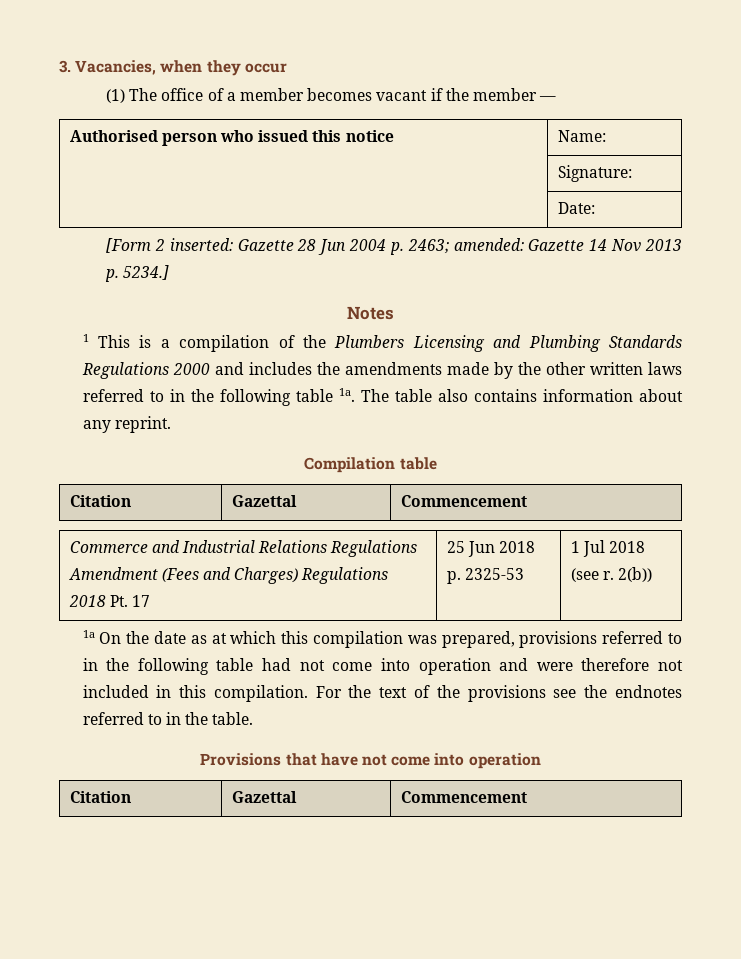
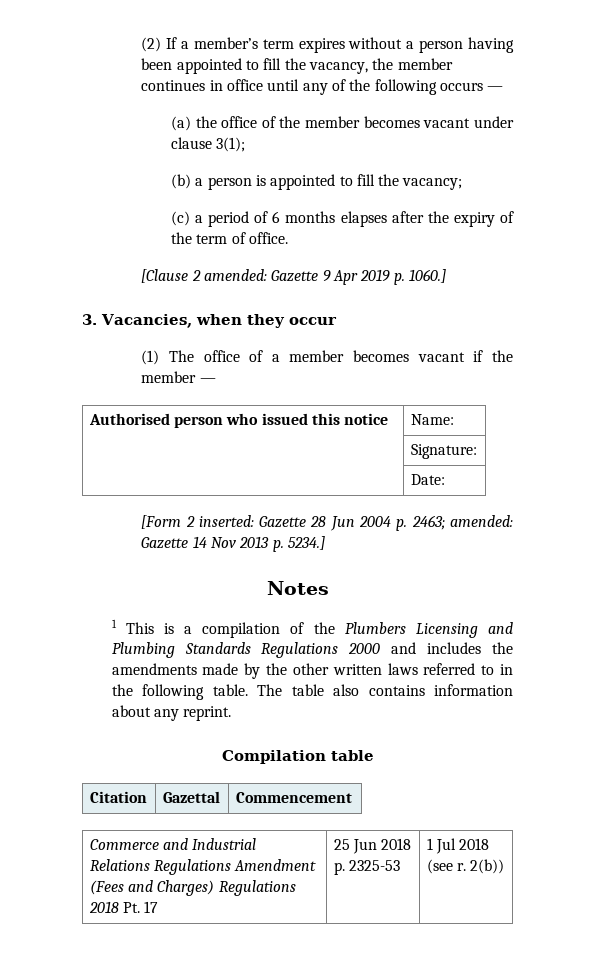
(59, 66) none -> [141,37,514,53] [141,58,453,74] [141,79,504,95] [170,116,514,131] [170,137,246,152] [170,174,463,190] [170,211,514,227] [170,232,288,244] [141,269,446,285] (2) If a member’s term expires without a person having been appointed to fill the vacancy, the member continues in office until any of the following occurs — // (a) the office of the member becomes vacant under clause 3(1); // (b) a person is appointed to fill the vacancy; // (c) a period of 6 months elapses after the expiry of the term of office. // [Clause 2 amended: Gazette 9 Apr 2019 p. 1060.] //
[295,388,355,402] table 1a. -> [212,684,248,696] table.
[82,630,682,648] [82,658,683,675] [82,685,682,702] [82,712,254,725] [200,753,541,769] [69,791,131,803] [231,791,297,803] [400,791,527,803] // 1a On the date as at which this compilation was prepared, provisions referred to in the following table had not come into operation and were therefore not included in this compilation. For the text of the provisions see the endnotes referred to in the table. // Provisions that have not come into operation // Citation | Gazettal | Commencement -> (505, 866) none

